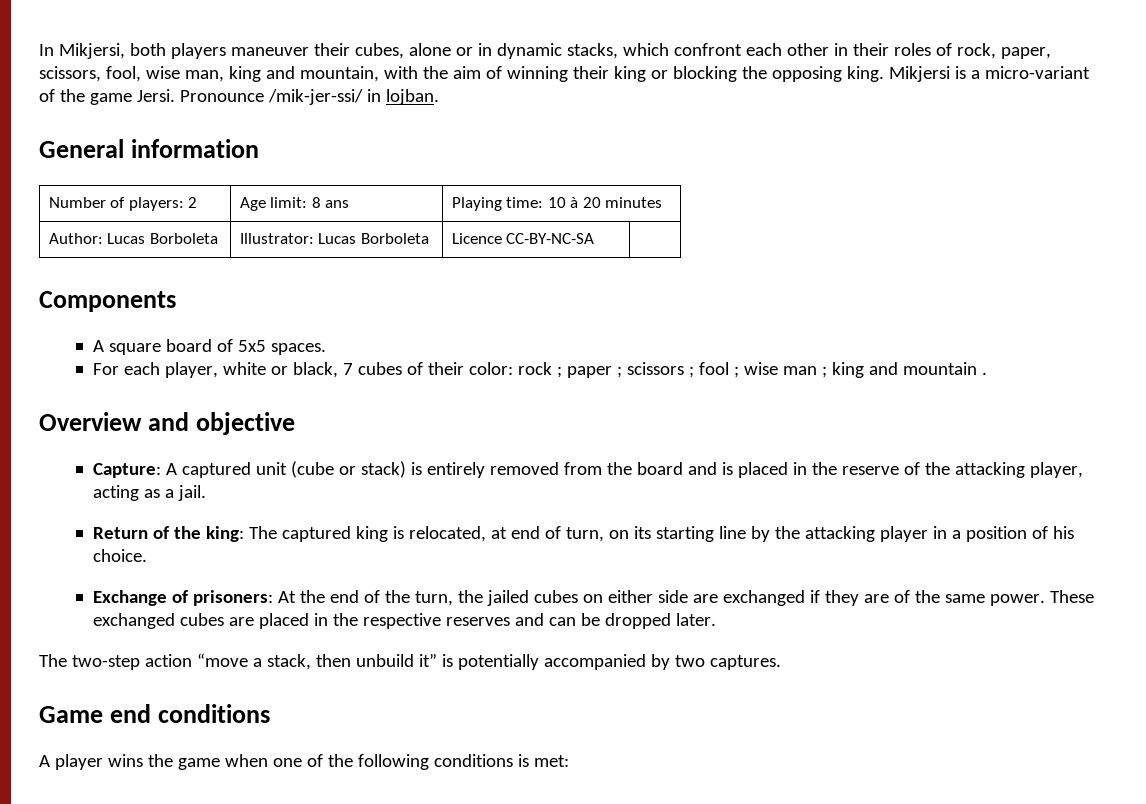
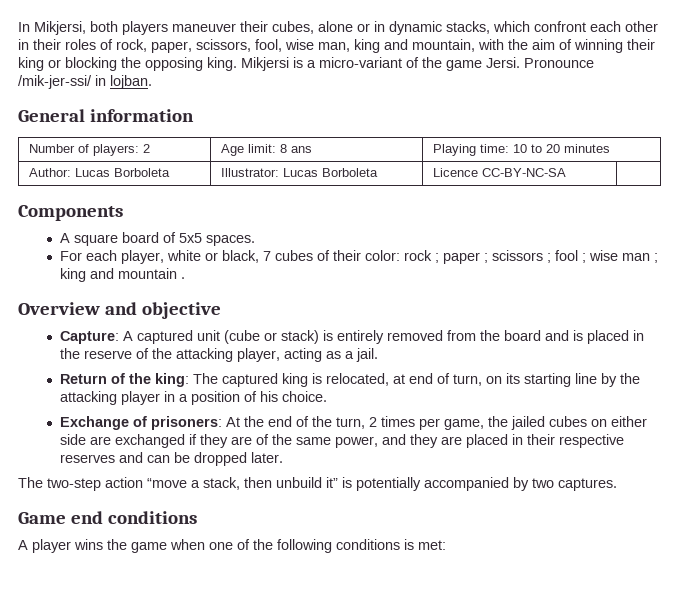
[570,197,579,208] à -> [531,144,543,153] to
(453, 598) none -> [368,416,484,430] 2 times per game,
[989,590,1094,606] [92,613,224,629] power. These exchanged cubes -> [334,434,438,448] power, and they
[332,613,358,626] the -> [526,434,555,445] their

